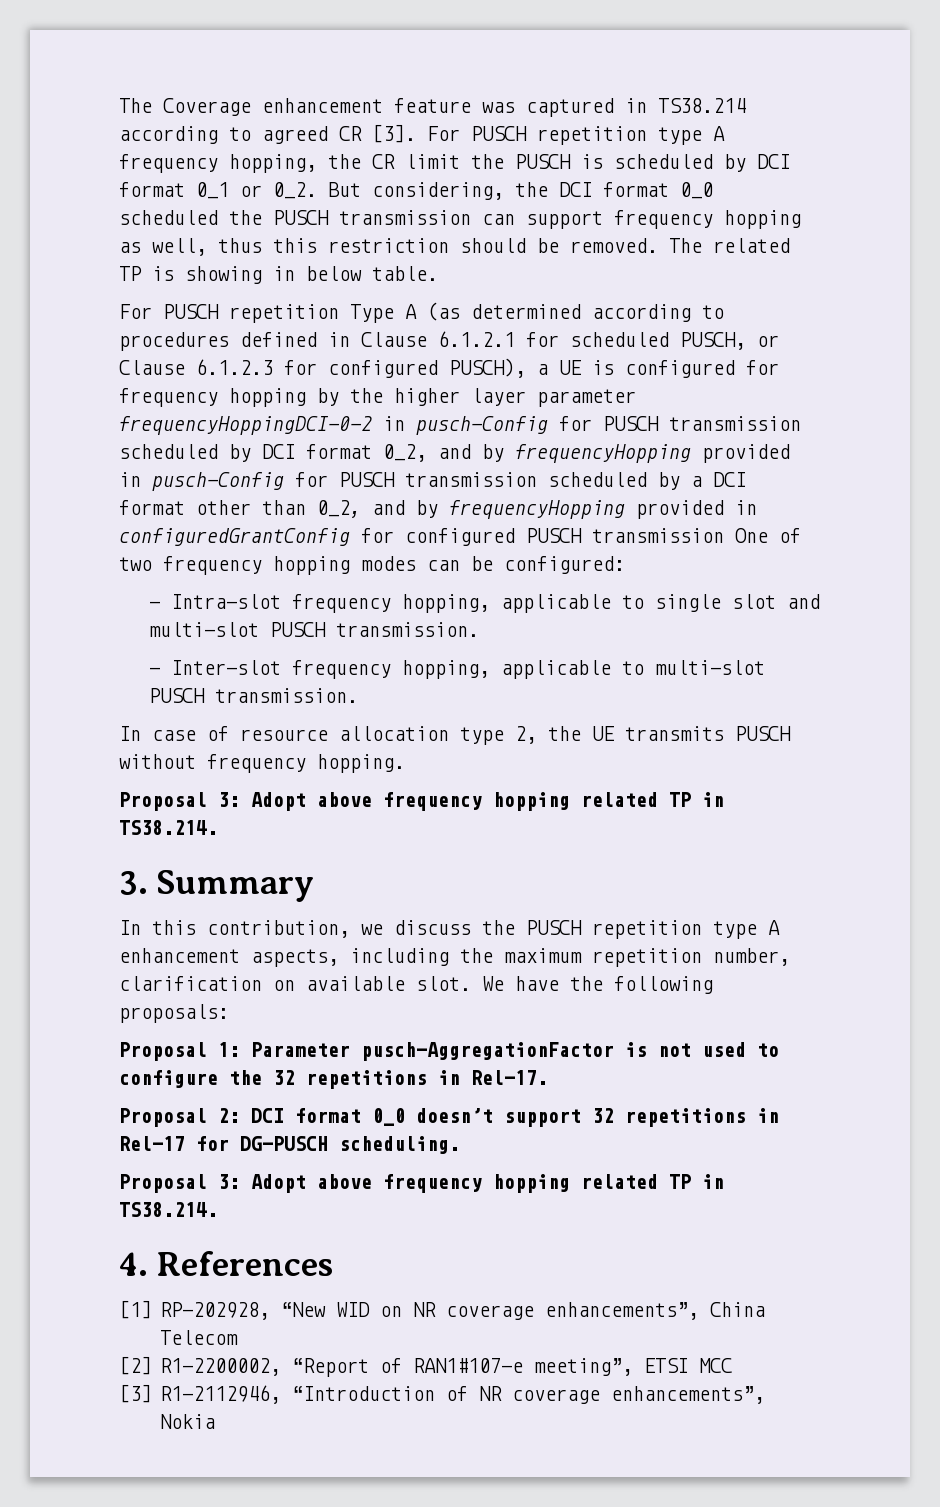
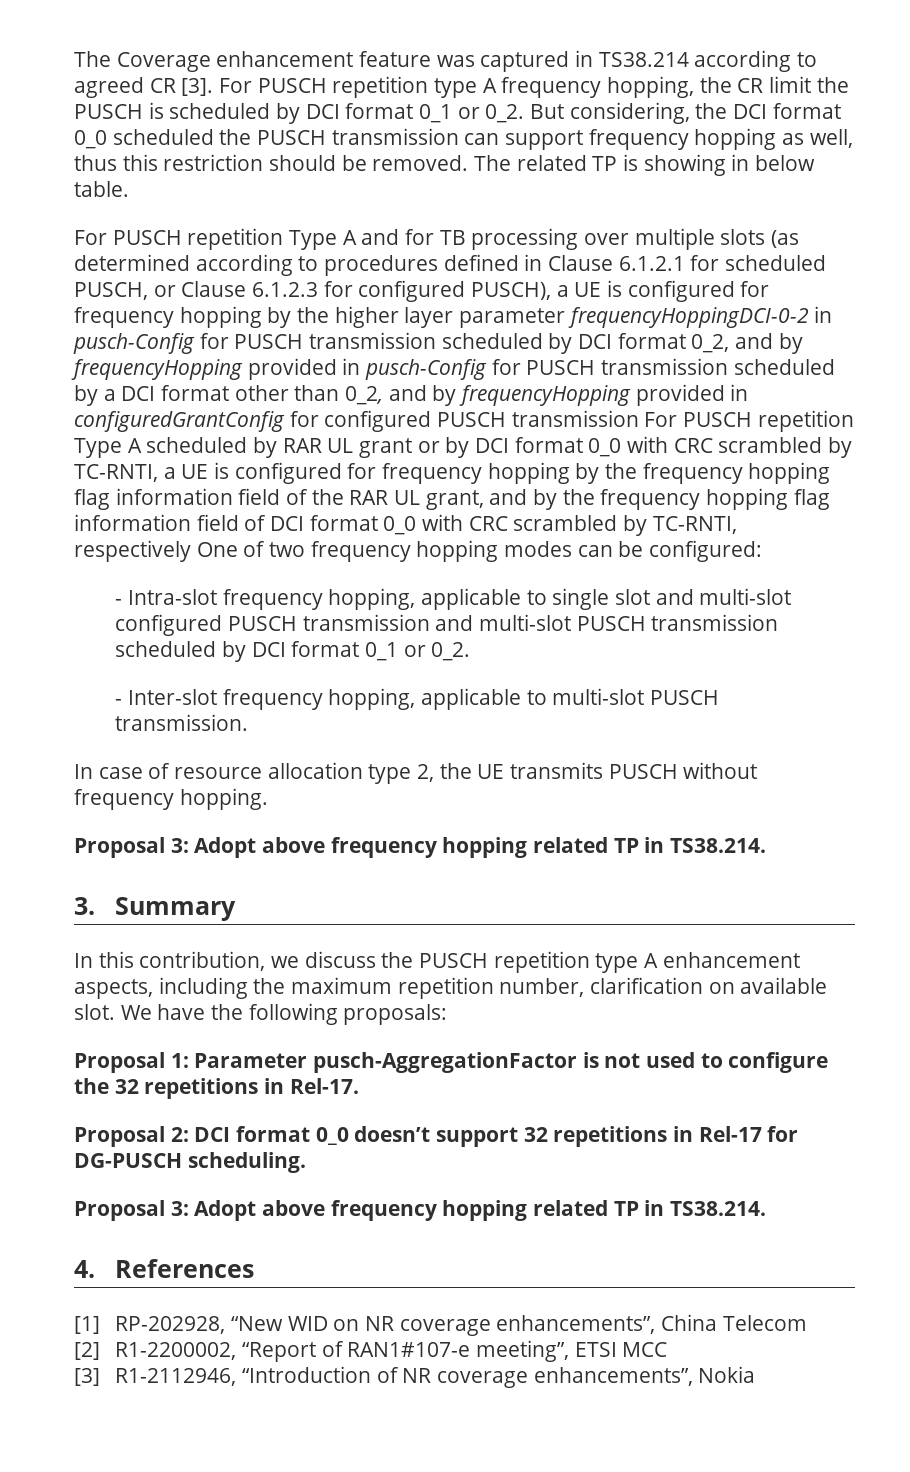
(417, 311) none -> [361,228,766,250] and for TB processing over multiple slots
(724, 535) none -> [644,410,854,432] [74,436,853,458] [74,462,831,484] [74,488,830,510] [74,514,737,536] [74,540,191,562] For PUSCH repetition Type A scheduled by RAR UL grant or by DCI format 0_0 with CRC scrambled by TC-RNTI, a UE is configured for frequency hopping by the frequency hopping flag information field of the RAR UL grant, and by the frequency hopping flag information field of DCI format 0_0 with CRC scrambled by TC-RNTI, respectively
[269,622,479,637] PUSCH transmission. -> [115,614,779,636] [115,641,471,662] configured PUSCH transmission and multi-slot PUSCH transmission scheduled by DCI format 0_1 or 0_2.

